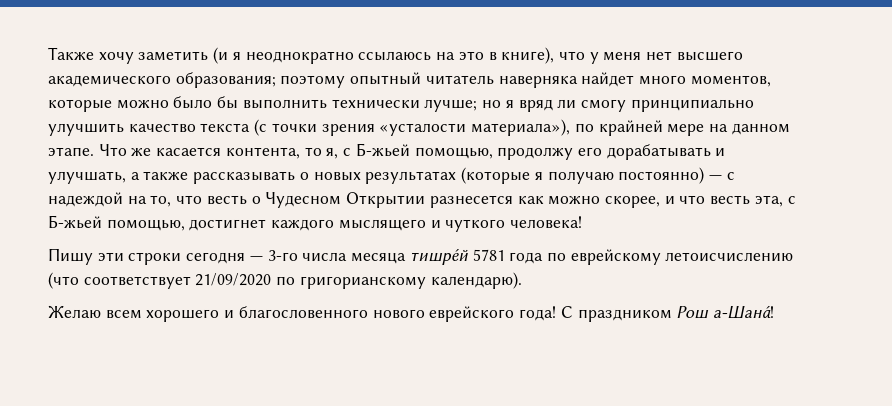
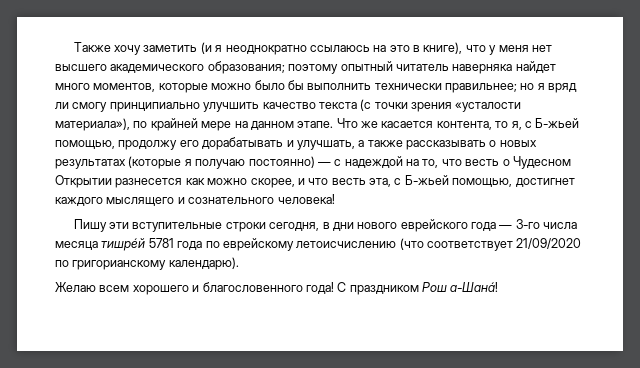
[424,99,478,112] лучше; -> [445,83,517,93] правильнее;
[445,219,506,232] чуткого -> [188,197,275,204] сознательного
[128,252,246,265] строки сегодня -> [132,219,497,232] вступительные строки сегодня, в дни нового еврейского года
[372,306,515,322] нового еврейского -> (303, 287) none

